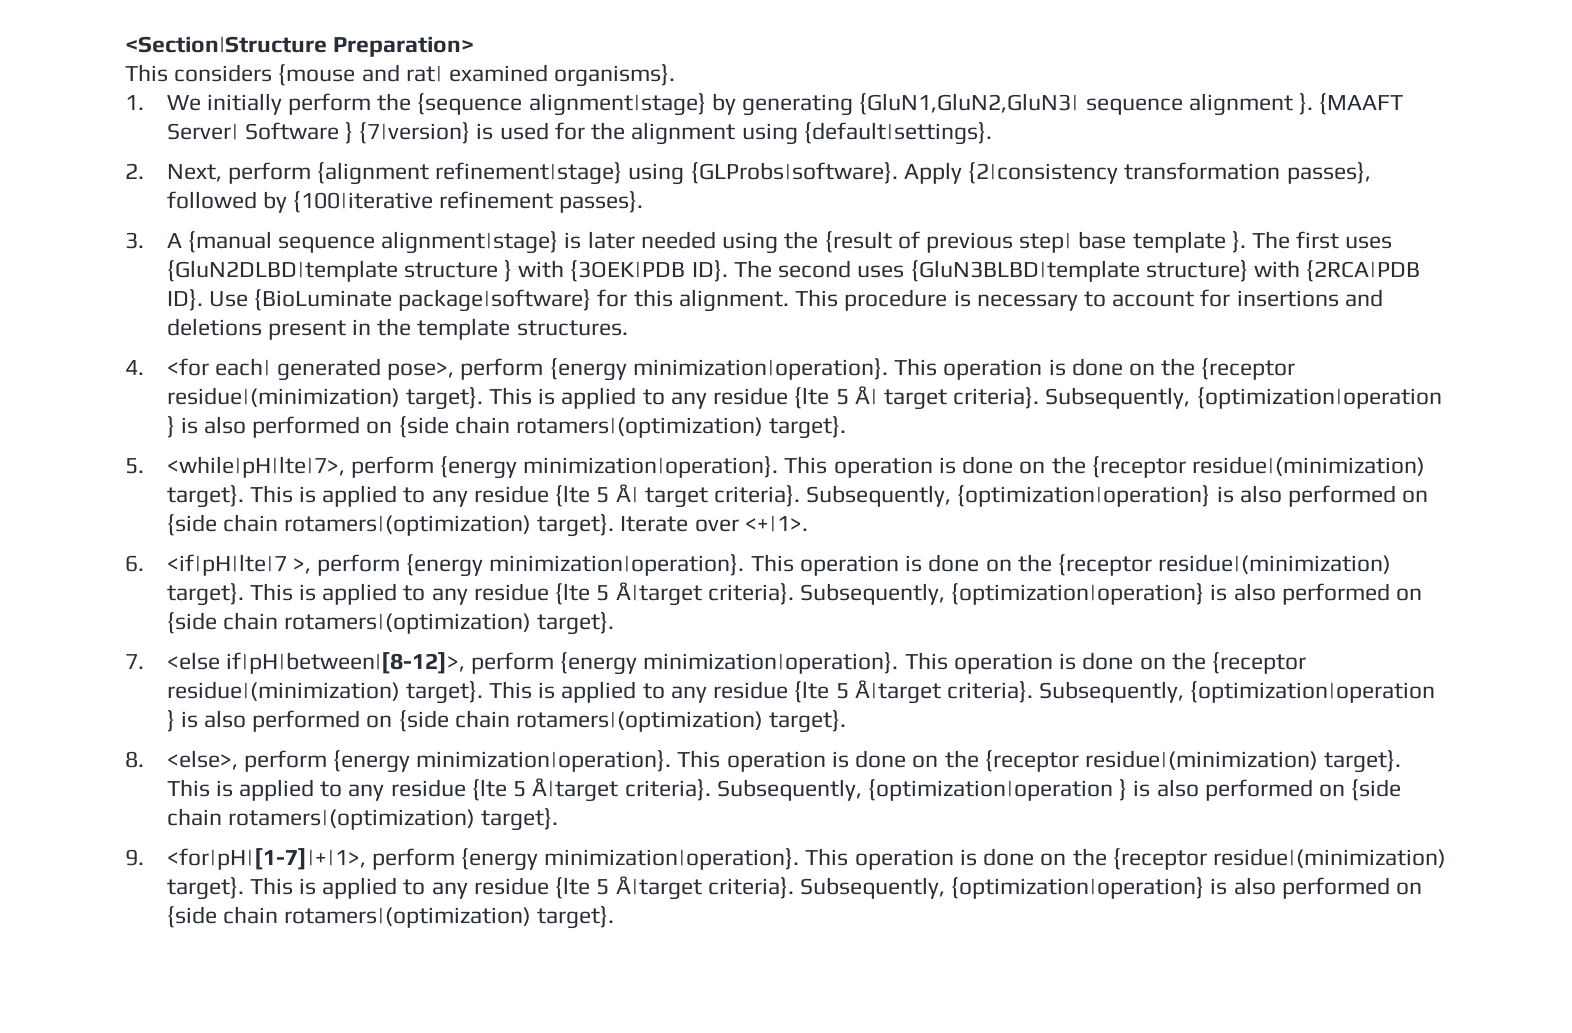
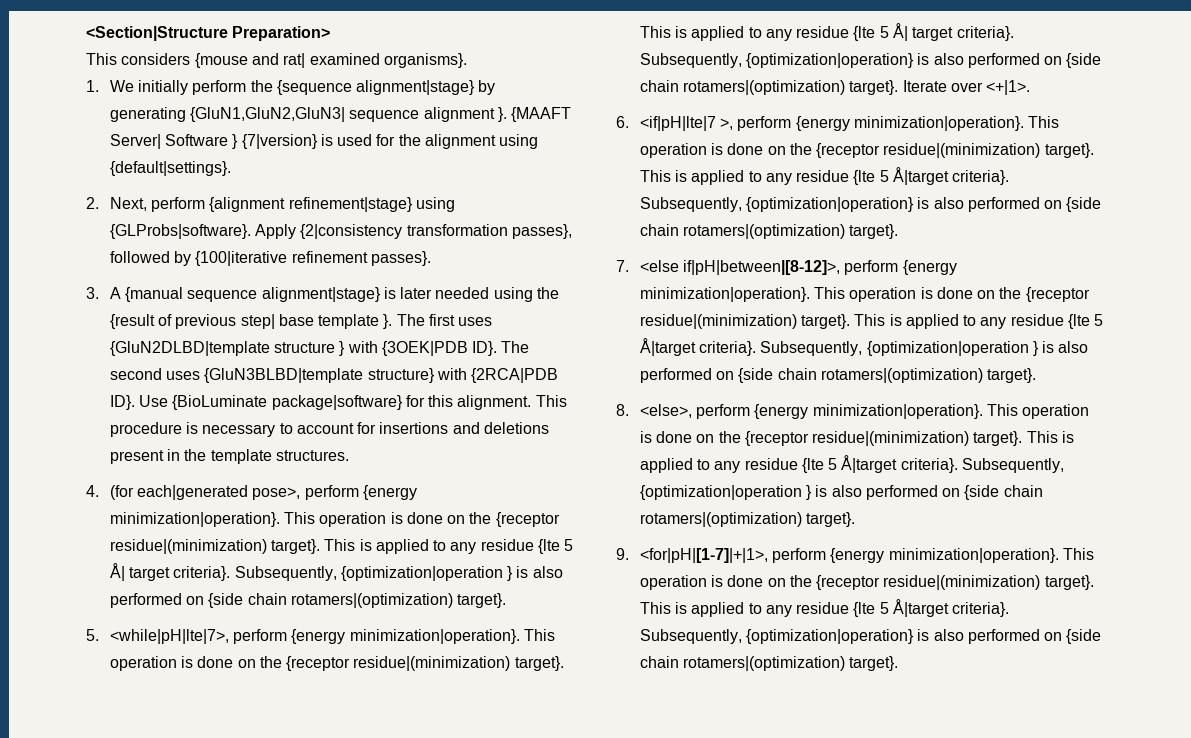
[166,358,382,381] <for each| generated -> [109,485,248,500] (for each|generated

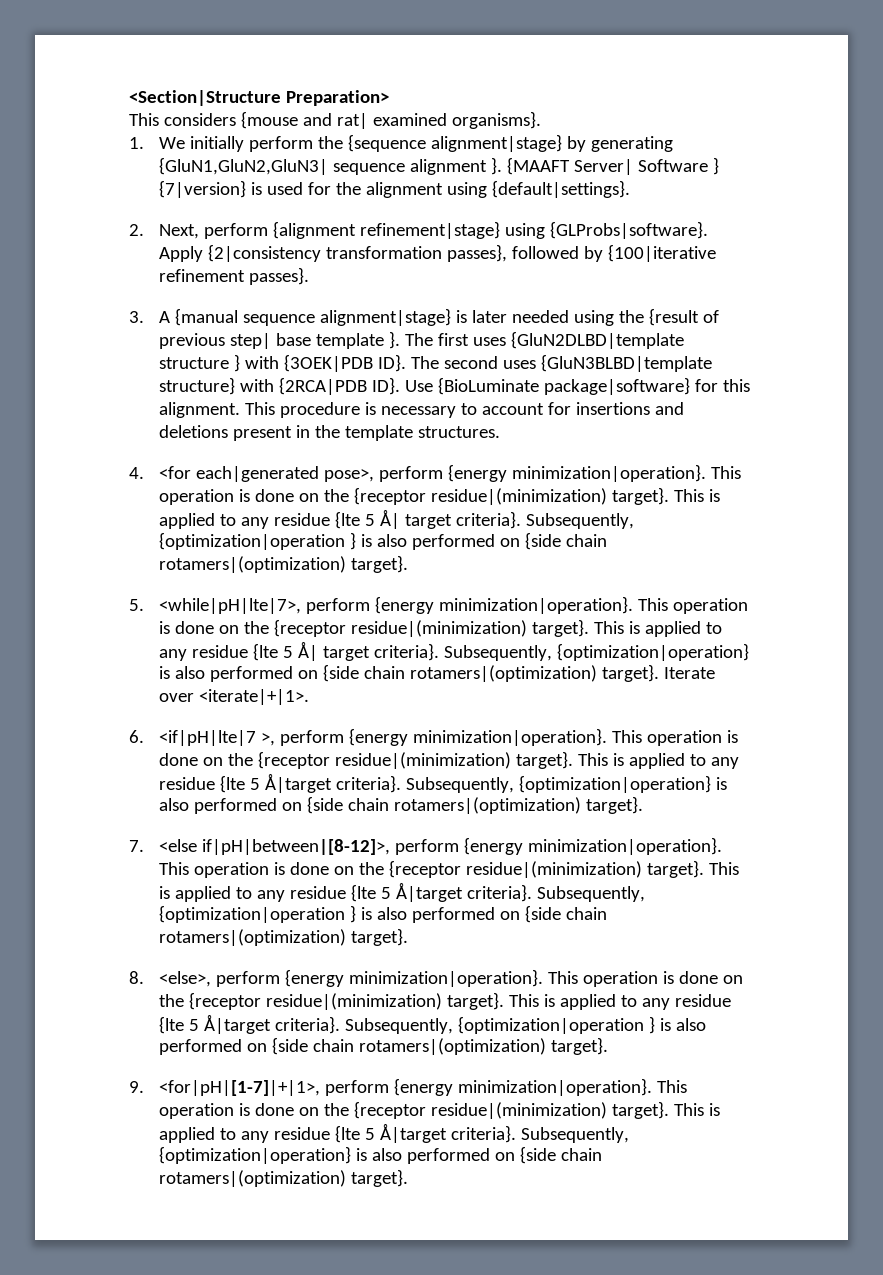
[109,485,134,500] (for -> [159,466,192,479] <for
[986,80,1031,95] <+|1>. -> [199,689,310,705] <iterate|+|1>.

